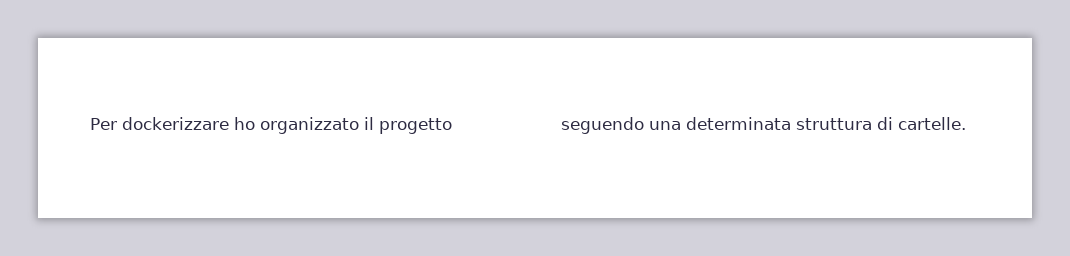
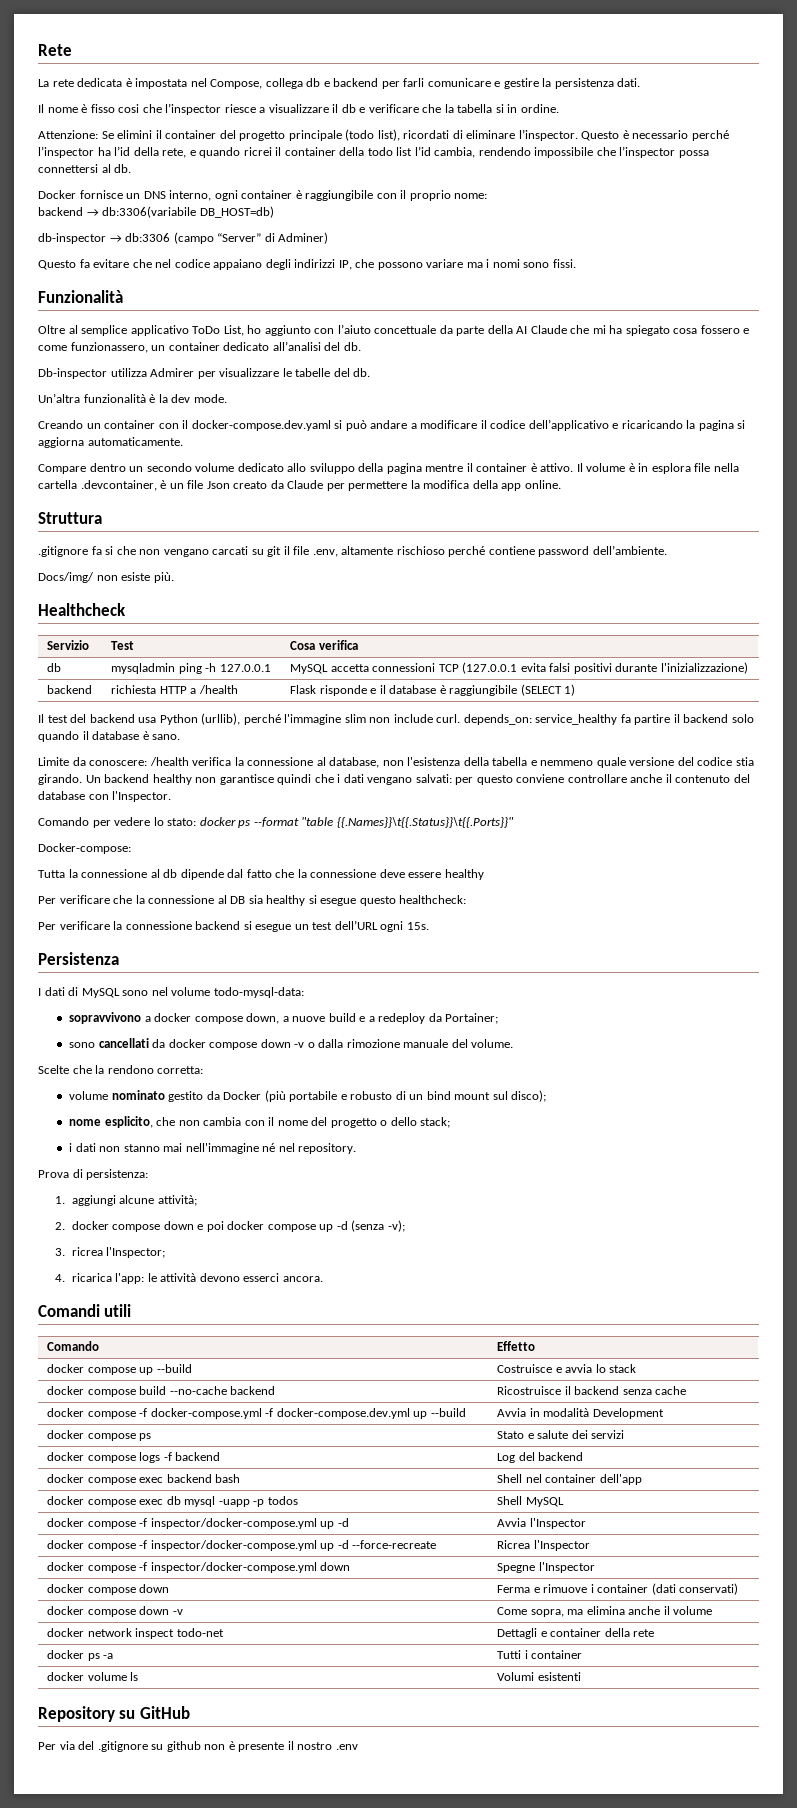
[90,117,966,134] Per dockerizzare ho organizzato il progetto seguendo una determinata struttura di cartelle. -> [38,44,72,56] [38,78,641,89] [38,103,559,115] [38,129,729,141] [38,146,709,158] [38,164,132,173] [38,190,488,201] [38,206,274,218] [38,232,329,244] [38,259,576,270] [38,290,123,303] [38,324,750,336] [38,341,361,353] [38,368,371,379] [38,393,227,403] [38,419,746,431] [38,437,183,448] [38,463,739,474] [38,480,561,491] [38,512,102,524] [38,545,667,557] [38,572,174,583] [38,603,126,616] [47,640,90,650] [111,641,135,650] [290,640,358,650] [47,663,62,672] [111,663,271,674] [290,662,748,674] [47,685,93,694] [111,685,238,694] [290,684,576,696] [38,713,754,725] [38,731,181,742] [38,757,754,768] [38,774,750,785] [38,791,172,802] [38,817,514,828] [38,843,131,854] [38,869,484,880] [38,895,467,906] [38,920,429,932] [38,952,119,965] [38,987,304,998] [69,1012,499,1024] [69,1038,514,1050] [38,1065,204,1074] [69,1090,547,1102] [69,1116,451,1128] [69,1143,357,1154] [38,1169,149,1180] [54,1195,197,1206] [54,1220,405,1232] [54,1247,166,1258] [54,1273,323,1284] [38,1304,132,1317] [47,1341,100,1351] [497,1341,536,1351] [47,1364,192,1375] [497,1364,637,1373] [47,1386,276,1397] [497,1386,687,1395] [47,1408,466,1419] [497,1408,664,1419] [47,1430,152,1441] [497,1430,625,1439] [47,1452,221,1463] [497,1452,584,1463] [47,1474,241,1485] [497,1474,642,1485] [47,1496,298,1507] [497,1496,564,1507] [47,1518,349,1529] [497,1518,586,1529] [47,1540,437,1551] [497,1540,590,1551] [47,1562,351,1573] [497,1562,595,1573] [47,1584,170,1595] [497,1583,739,1595] [47,1606,183,1617] [497,1606,713,1617] [47,1628,224,1639] [497,1628,655,1639] [47,1650,114,1661] [497,1650,583,1659] [47,1672,139,1681] [497,1672,581,1681] [38,1706,190,1722] [38,1741,358,1752] Rete // La rete dedicata è impostata nel Compose, collega db e backend per farli comunicare e gestire la persistenza dati. // Il nome è fisso cosi che l’inspector riesce a visualizzare il db e verificare che la tabella si in ordine. // Attenzione: Se elimini il container del progetto principale (todo list), ricordati di eliminare l’inspector. Questo è necessario perché l’inspector ha l’id della rete, e quando ricrei il container della todo list l’id cambia, rendendo impossibile che l’inspector possa connettersi al db. // Docker fornisce un DNS interno, ogni container è raggiungibile con il proprio nome: // backend → db:3306(variabile DB_HOST=db) // db-inspector → db:3306 (campo “Server” di Adminer) // Questo fa evitare che nel codice appaiano degli indirizzi IP, che possono variare ma i nomi sono fissi. // Funzionalità // Oltre al semplice applicativo ToDo List, ho aggiunto con l’aiuto concettuale da parte della AI Claude che mi ha spiegato cosa fossero e come funzionassero, un container dedicato all’analisi del db. // Db-inspector utilizza Admirer per visualizzare le tabelle del db. // Un’altra funzionalità è la dev mode. // Creando un container con il docker-compose.dev.yaml si può andare a modificare il codice dell’applicativo e ricaricando la pagina si aggiorna automaticamente. // Compare dentro un secondo volume dedicato allo sviluppo della pagina mentre il container è attivo. Il volume è in esplora file nella cartella .devcontainer, è un file Json creato da Claude per permettere la modifica della app online. // Struttura // .gitignore fa si che non vengano carcati su git il file .env, altamente rischioso perché contiene password dell’ambiente. // Docs/img/ non esiste più. // Healthcheck // Servizio | Test | Cosa verifica // db | mysqladmin ping -h 127.0.0.1 | MySQL accetta connessioni TCP (127.0.0.1 evita falsi positivi durante l'inizializzazione) // backend | richiesta HTTP a /health | Flask risponde e il database è raggiungibile (SELECT 1) // Il test del backend usa Python (urllib), perché l'immagine slim non include curl. depends_on: service_healthy fa partire il backend solo quando il database è sano. // Limite da conoscere: /health verifica la connessione al database, non l'esistenza della tabella e nemmeno quale versione del codice stia girando. Un backend healthy non garantisce quindi che i dati vengano salvati: per questo conviene controllare anche il contenuto del database con l'Inspector. // Comando per vedere lo stato: docker ps --format "table {{.Names}}\t{{.Status}}\t{{.Ports}}" // Docker-compose: // Tutta la connessione al db dipende dal fatto che la connessione deve essere healthy // Per verificare che la connessione al DB sia healthy si esegue questo healthcheck: // Per verificare la connessione backend si esegue un test dell’URL ogni 15s. // Persistenza // I dati di MySQL sono nel volume todo-mysql-data: // sopravvivono a docker compose down, a nuove build e a redeploy da Portainer; // sono cancellati da docker compose down -v o dalla rimozione manuale del volume. // Scelte che la rendono corretta: // volume nominato gestito da Docker (più portabile e robusto di un bind mount sul disco); // nome esplicito, che non cambia con il nome del progetto o dello stack; // i dati non stanno mai nell'immagine né nel repository. // Prova di persistenza: // 1. aggiungi alcune attività; // 2. docker compose down e poi docker compose up -d (senza -v); // 3. ricrea l'Inspector; // 4. ricarica l'app: le attività devono esserci ancora. // Comandi utili // Comando | Effetto // docker compose up --build | Costruisce e avvia lo stack // docker compose build --no-cache backend | Ricostruisce il backend senza cache // docker compose -f docker-compose.yml -f docker-compose.dev.yml up --build | Avvia in modalità Development // docker compose ps | Stato e salute dei servizi // docker compose logs -f backend | Log del backend // docker compose exec backend bash | Shell nel container dell'app // docker compose exec db mysql -uapp -p todos | Shell MySQL // docker compose -f inspector/docker-compose.yml up -d | Avvia l'Inspector // docker compose -f inspector/docker-compose.yml up -d --force-recreate | Ricrea l'Inspector // docker compose -f inspector/docker-compose.yml down | Spegne l'Inspector // docker compose down | Ferma e rimuove i container (dati conservati) // docker compose down -v | Come sopra, ma elimina anche il volume // docker network inspect todo-net | Dettagli e container della rete // docker ps -a | Tutti i container // docker volume ls | Volumi esistenti // Repository su GitHub // Per via del .gitignore su github non è presente il nostro .env

